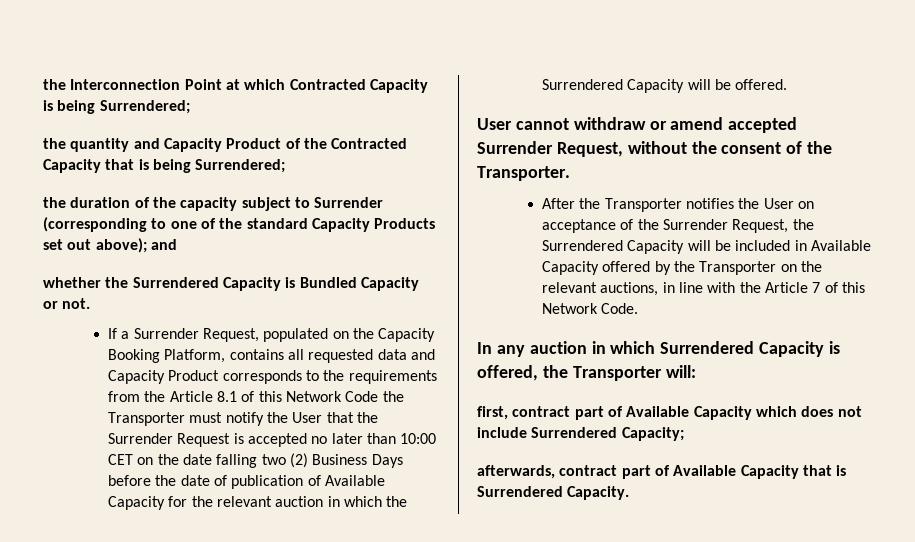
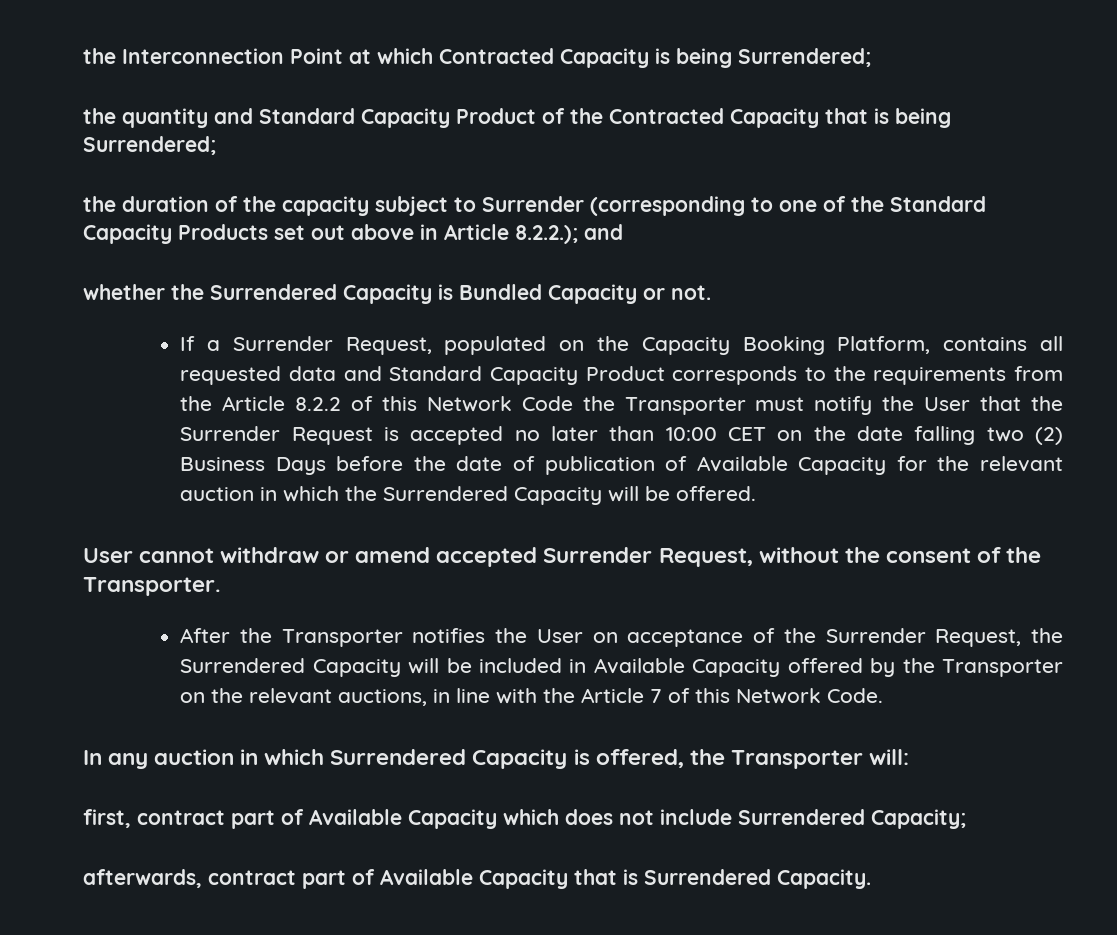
(160, 143) none -> [259,108,355,124] Standard
[246,218,308,229] standard -> [890,196,986,212] Standard
[95,238,147,253] above); -> [351,224,578,244] above in Article 8.2.2.);
(435, 354) none -> [389,366,483,381] Standard
[216,391,237,402] 8.1 -> [295,397,342,411] 8.2.2

